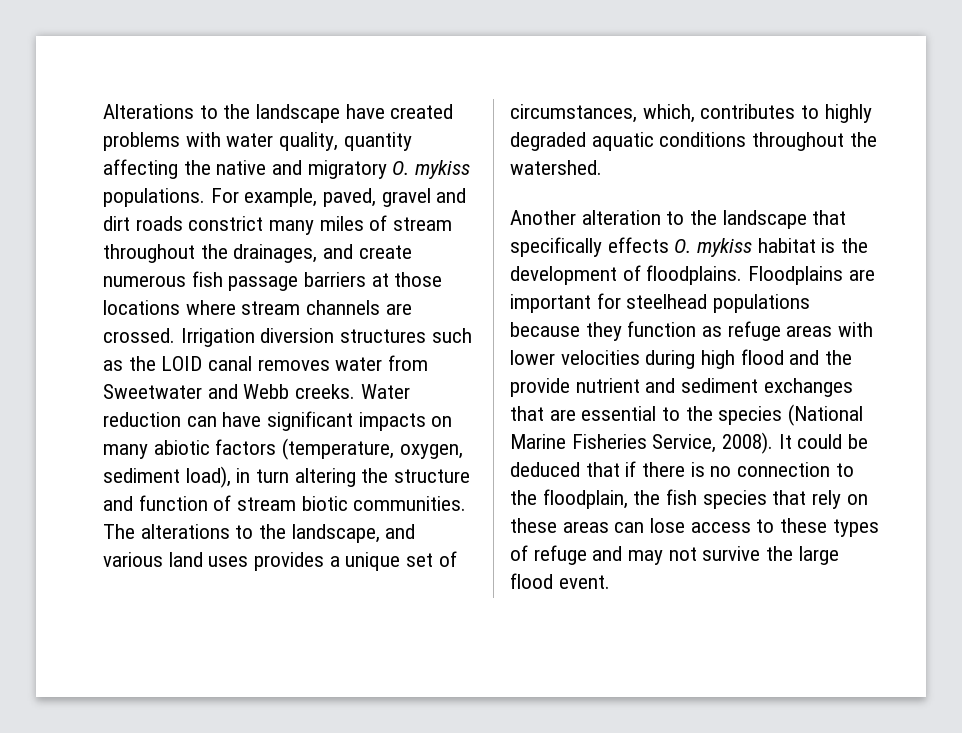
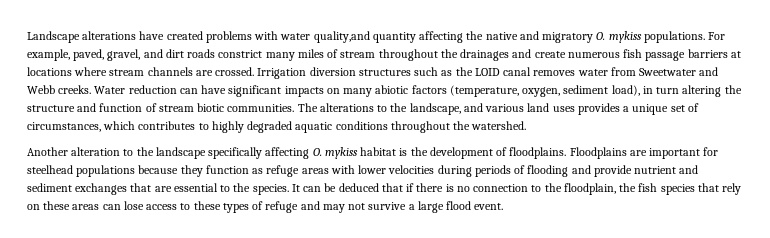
[103,104,341,123] Alterations to the landscape -> [27,31,137,43] Landscape alterations
[279,132,339,151] quality, -> [313,31,370,43] quality,and
[381,188,431,207] gravel -> [107,49,141,61] gravel,
[233,244,318,263] drainages, -> [460,49,510,61] drainages
[394,272,443,287] those -> (741, 54) none
[642,104,695,123] which, -> [103,121,136,130] which
[812,210,847,225] [510,237,669,257] that specifically effects -> [208,147,310,159] specifically affecting
[701,349,853,369] high flood and the -> [474,165,591,177] periods of flooding and
[718,404,864,426] [510,432,843,454] species (National Marine Fisheries Service, 2008). It could -> [252,184,322,195] species. It can
[766,546,794,561] the -> [408,204,415,210] a

